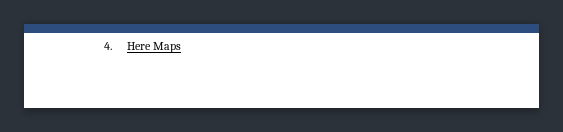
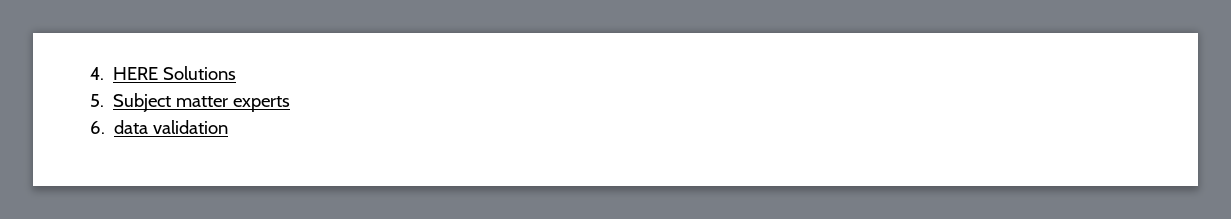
[126,42,182,53] Here Maps -> [112,66,236,80] [89,93,290,112] [89,120,228,134] HERE Solutions // 5. Subject matter experts // 6. data validation

